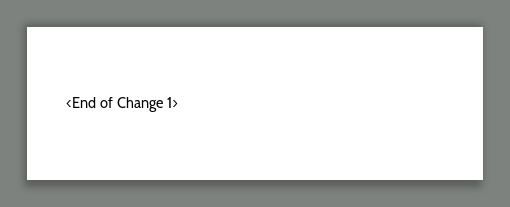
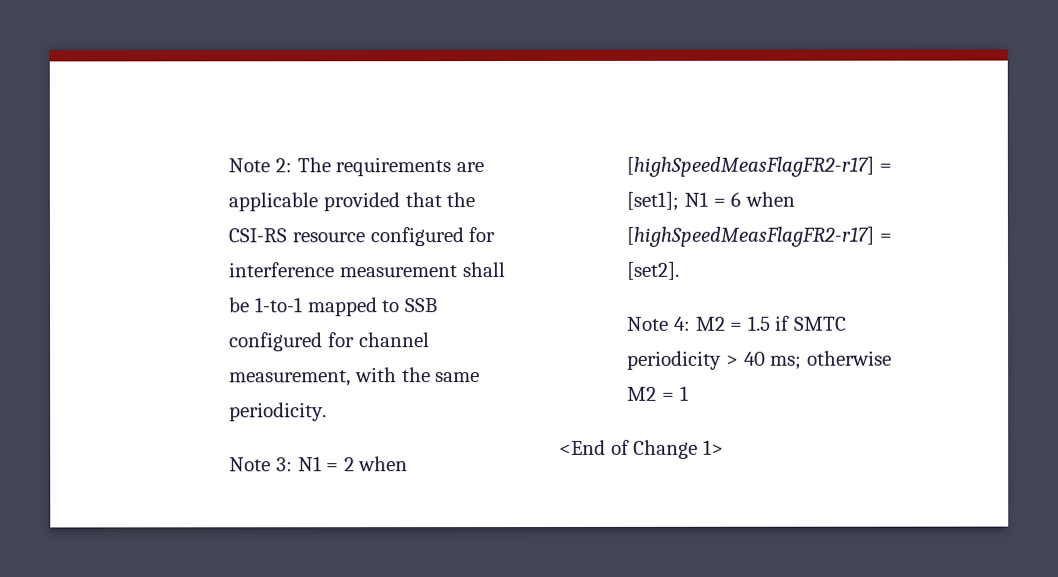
(66, 102) none -> [228,157,484,177] [228,192,476,212] [228,227,496,247] [228,262,505,278] [229,297,438,317] [229,332,430,352] [229,367,481,387] [229,402,328,422] [229,456,409,472] [626,156,893,177] [626,191,795,211] [626,226,893,247] [626,261,680,280] [627,315,847,331] [627,350,892,370] [627,385,689,401] Note 2: The requirements are applicable provided that the CSI-RS resource configured for interference measurement shall be 1-to-1 mapped to SSB configured for channel measurement, with the same periodicity. // Note 3: N1 = 2 when [highSpeedMeasFlagFR2-r17] = [set1]; N1 = 6 when [highSpeedMeasFlagFR2-r17] = [set2]. // Note 4: M2 = 1.5 if SMTC periodicity > 40 ms; otherwise M2 = 1 //

